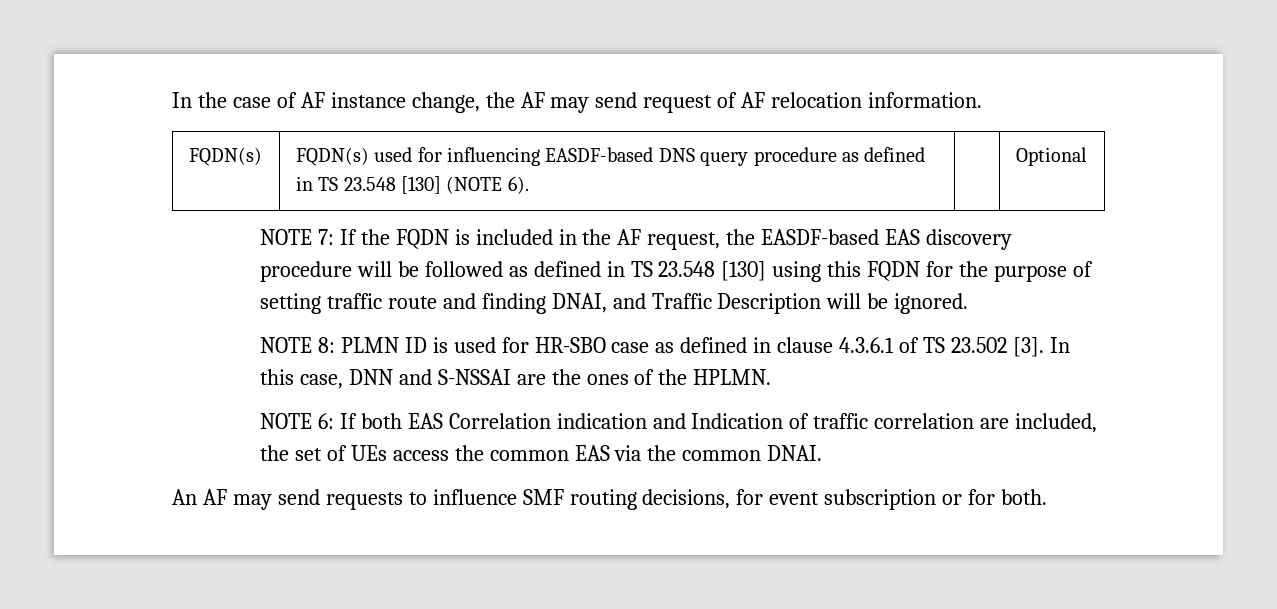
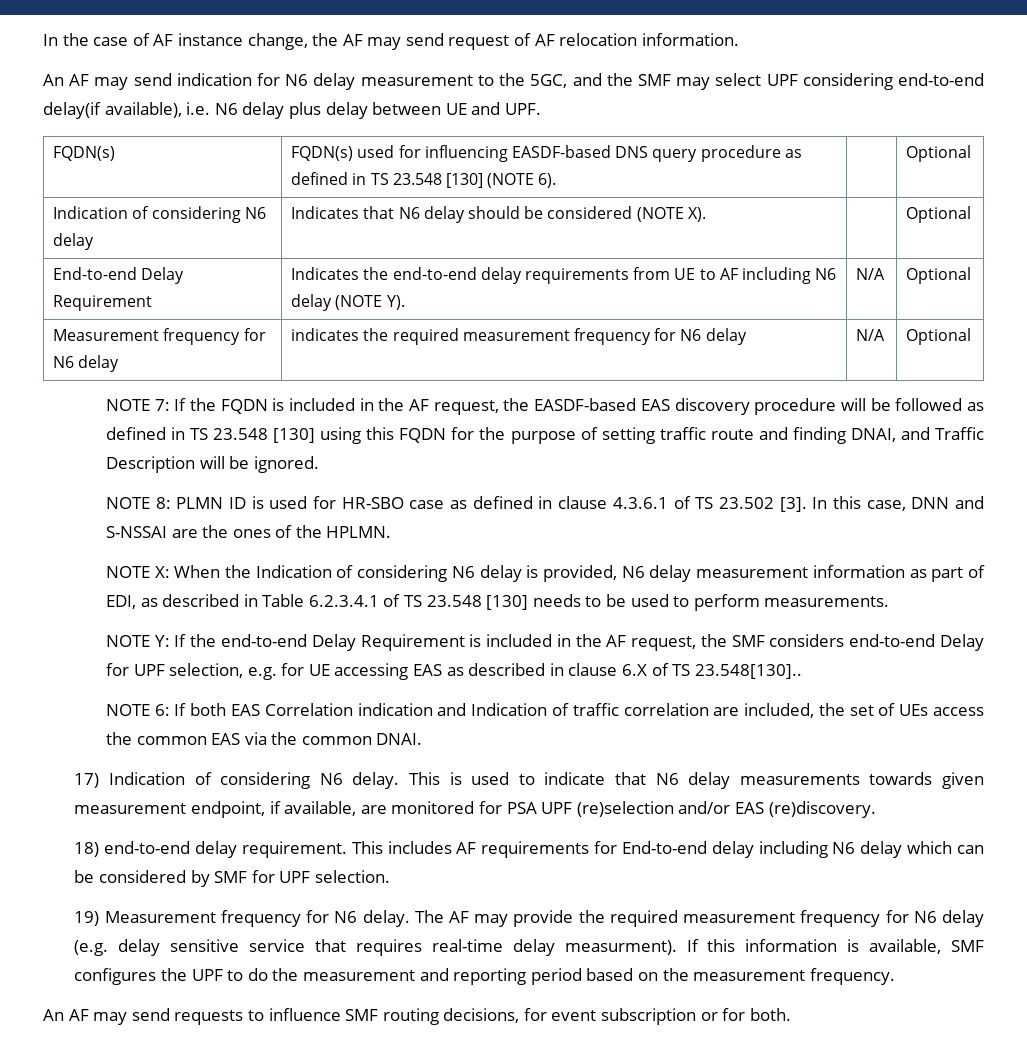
(983, 100) none -> [43,73,985,90] [43,102,541,119] // An AF may send indication for N6 delay measurement to the 5GC, and the SMF may select UPF considering end-to-end delay(if available), i.e. N6 delay plus delay between UE and UPF.
(1087, 156) none -> [53,206,266,223] [53,233,95,250] [291,206,706,223] [906,206,972,223] [53,267,185,284] [53,295,153,311] [291,267,837,284] [291,294,405,311] [856,268,886,280] [906,267,972,284] [53,328,266,345] [53,355,120,372] [291,328,747,345] [856,329,886,341] [906,328,972,345] // Indication of considering N6 delay | Indicates that N6 delay should be considered (NOTE X). | | Optional // End-to-end Delay Requirement | Indicates the end-to-end delay requirements from UE to AF including N6 delay (NOTE Y). | N/A | Optional // Measurement frequency for N6 delay | indicates the required measurement frequency for N6 delay | N/A | Optional
(772, 377) none -> [105,565,985,582] [105,594,890,611] [105,634,985,651] [105,663,802,680] // NOTE X: When the Indication of considering N6 delay is provided, N6 delay measurement information as part of EDI, as described in Table 6.2.3.4.1 of TS 23.548 [130] needs to be used to perform measurements. // NOTE Y: If the end-to-end Delay Requirement is included in the AF request, the SMF considers end-to-end Delay for UPF selection, e.g. for UE accessing EAS as described in clause 6.X of TS 23.548[130]..
(823, 453) none -> [74,772,984,789] [74,801,876,818] [74,841,985,858] [74,870,390,887] [74,910,984,927] [74,939,984,956] [74,968,895,985] // 17) Indication of considering N6 delay. This is used to indicate that N6 delay measurements towards given measurement endpoint, if available, are monitored for PSA UPF (re)selection and/or EAS (re)discovery. // 18) end-to-end delay requirement. This includes AF requirements for End-to-end delay including N6 delay which can be considered by SMF for UPF selection. // 19) Measurement frequency for N6 delay. The AF may provide the required measurement frequency for N6 delay (e.g. delay sensitive service that requires real-time delay measurment). If this information is available, SMF configures the UPF to do the measurement and reporting period based on the measurement frequency.

